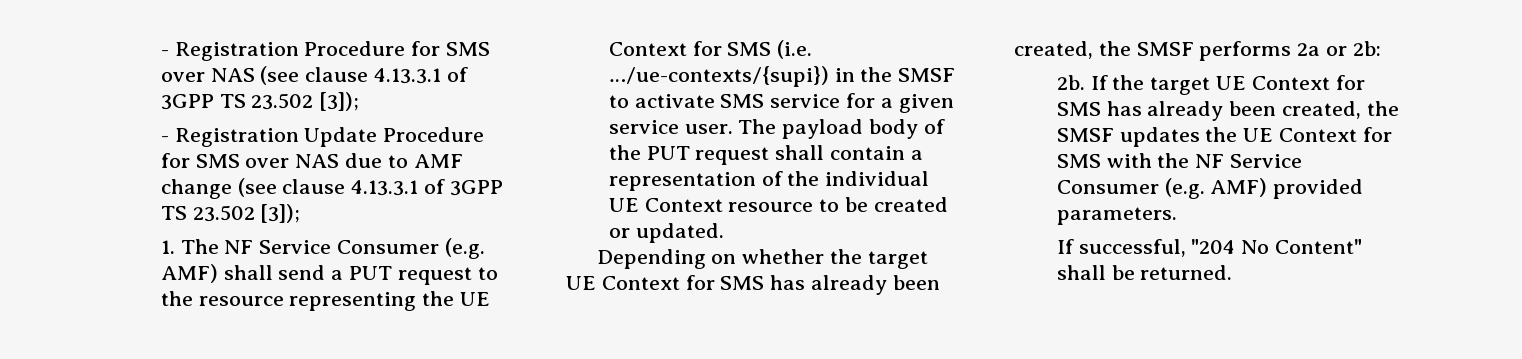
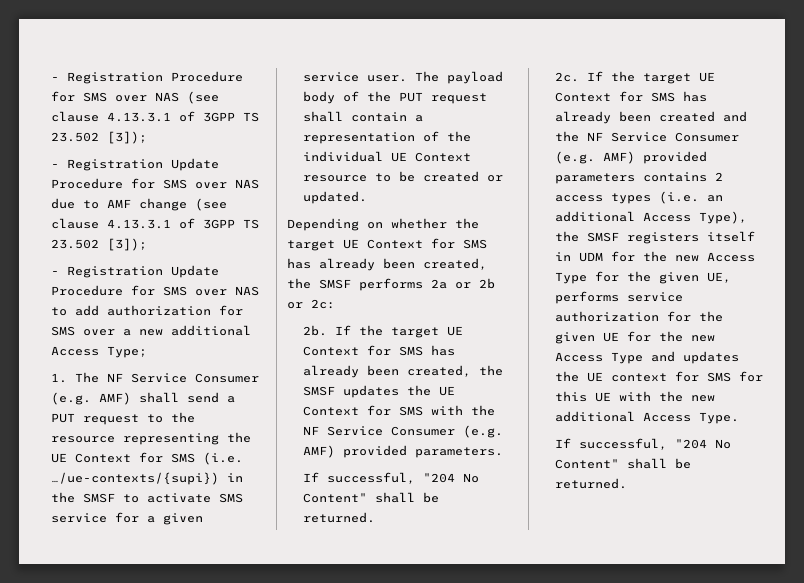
(301, 213) none -> [50,265,219,278] [50,285,259,296] [50,305,243,316] [50,325,251,336] [50,346,147,358] // - Registration Update Procedure for SMS over NAS to add authorization for SMS over a new additional Access Type;
[1352,41,1381,56] 2b: -> [479,278,495,289] [287,299,335,309] 2b or 2c:
(1233, 272) none -> [554,71,715,84] [554,91,707,102] [554,111,747,124] [554,131,739,142] [554,151,707,164] [554,172,723,184] [554,191,723,204] [554,211,747,224] [554,231,755,244] [554,251,755,262] [554,271,731,284] [554,291,683,304] [554,311,723,322] [554,331,715,344] [554,351,739,364] [554,371,763,382] [554,391,715,402] [554,411,739,424] [554,438,731,450] [554,458,691,469] [554,478,627,489] // 2c. If the target UE Context for SMS has already been created and the NF Service Consumer (e.g. AMF) provided parameters contains 2 access types (i.e. an additional Access Type), the SMSF registers itself in UDM for the new Access Type for the given UE, performs service authorization for the given UE for the new Access Type and updates the UE context for SMS for this UE with the new additional Access Type. // If successful, "204 No Content" shall be returned.

